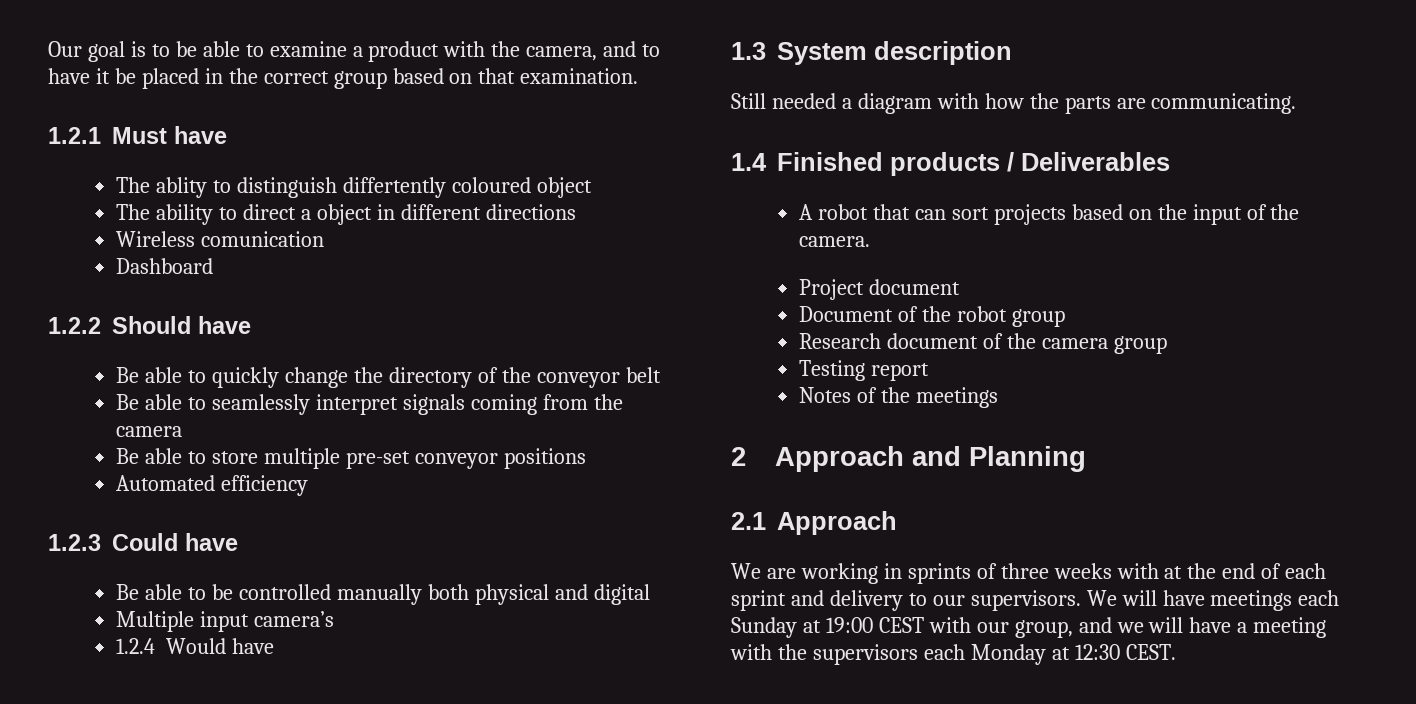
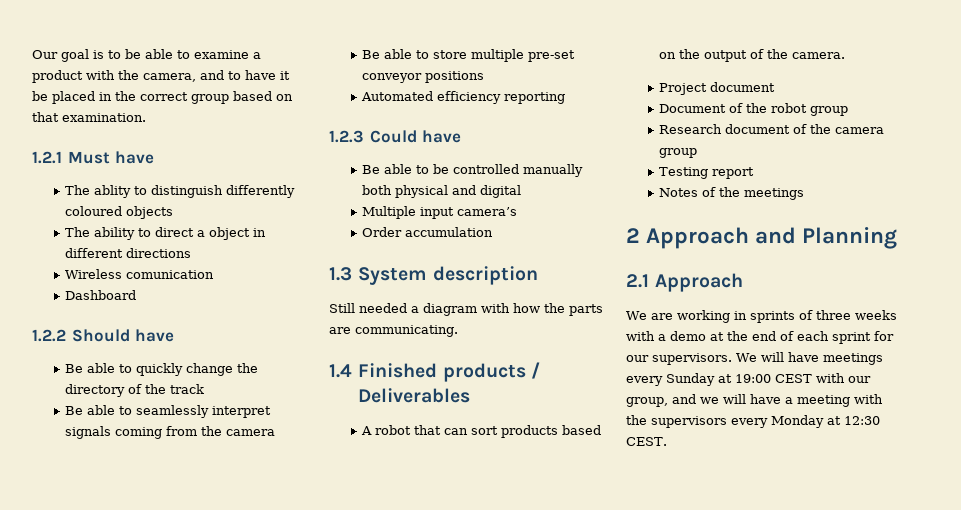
[342,177,592,198] differtently coloured object -> [225,185,295,198] [64,206,173,219] differently coloured objects
[536,367,661,388] conveyor belt -> [169,384,204,394] track
(309, 485) none -> [503,92,565,104] reporting
[116,638,275,654] 1.2.4 Would have -> [361,227,493,237] Order accumulation
[993,204,1066,225] projects -> [500,425,558,438] products
[1192,204,1242,225] input -> [703,50,747,62] output
(1159, 571) none -> [658,331,706,341] a demo
[790,590,927,611] and delivery to -> [874,331,894,341] for
[1298,590,1340,606] each -> [626,376,663,386] every
[923,644,965,660] each -> [731,418,768,428] every

